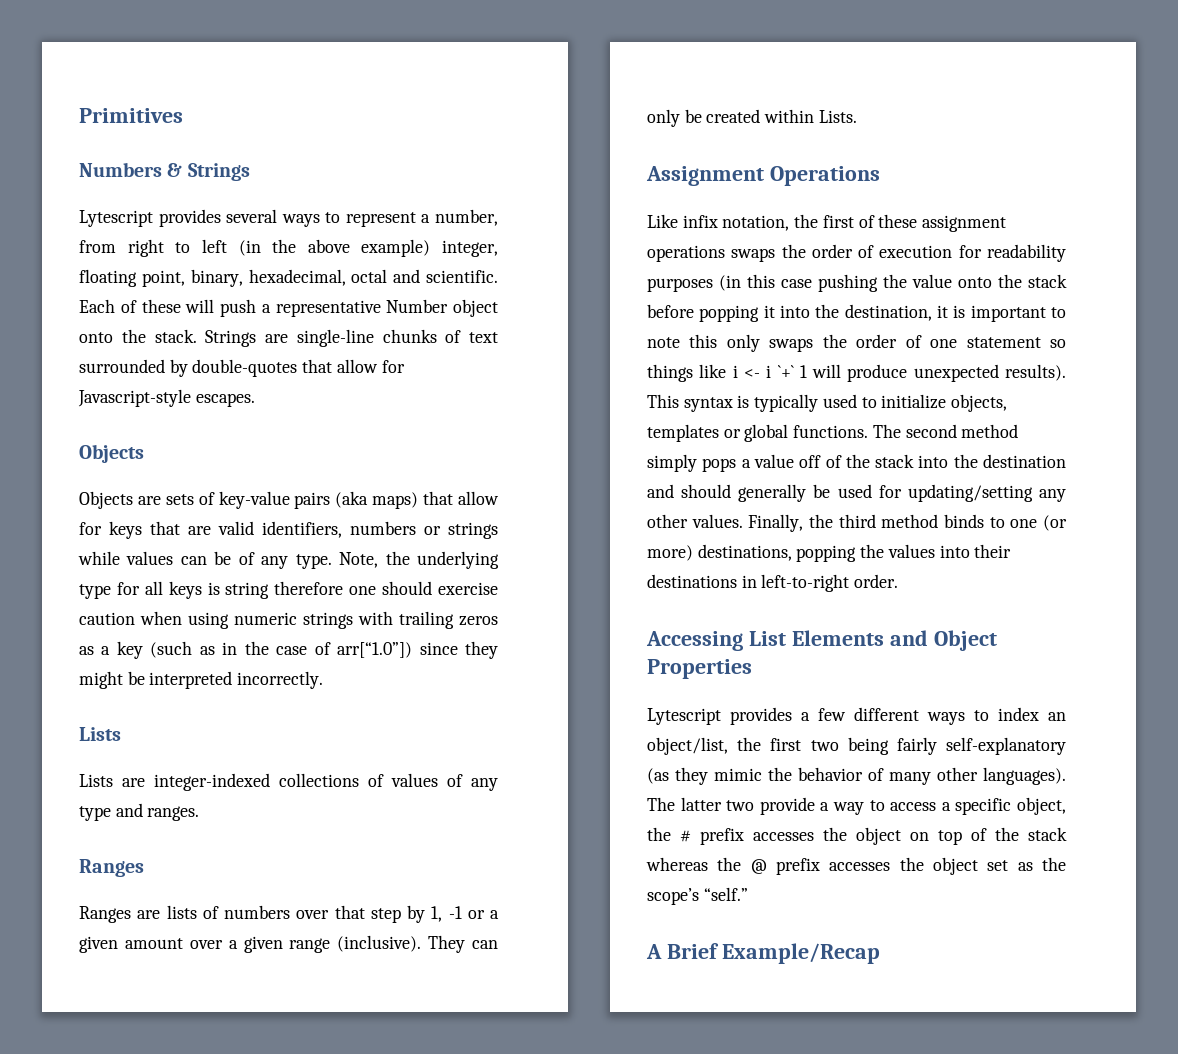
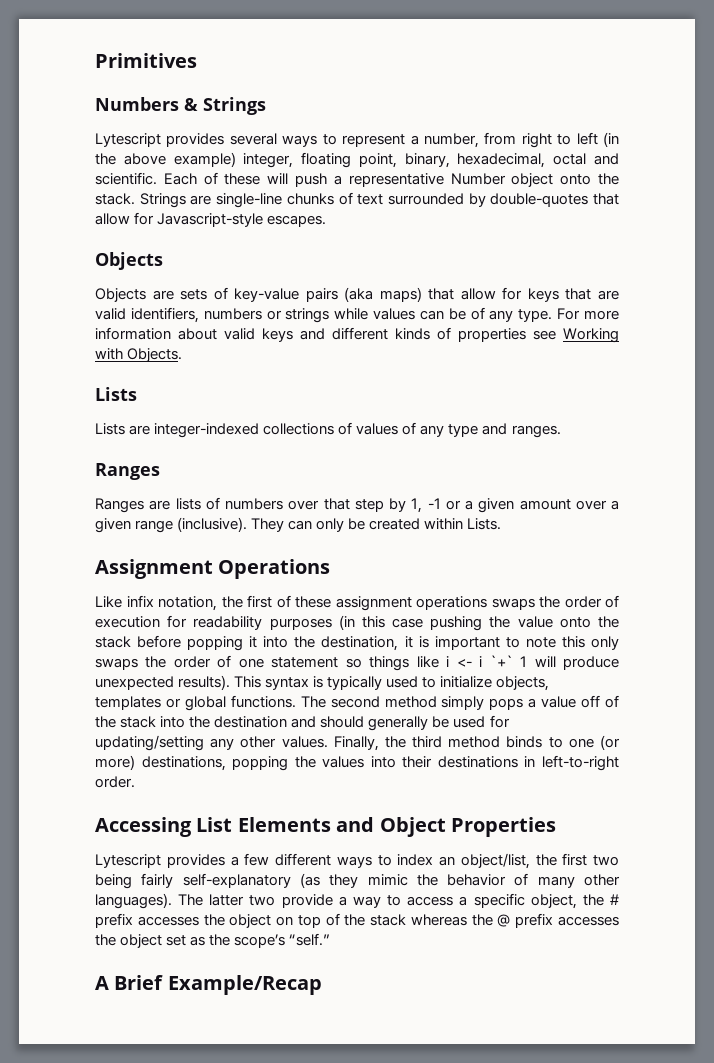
[339,551,500,569] [79,581,499,599] [79,611,498,629] [79,641,498,659] [79,671,324,689] Note, the underlying type for all keys is string therefore one should exercise caution when using numeric strings with trailing zeros as a key (such as in the case of arr[“1.0”]) since they might be interpreted incorrectly. -> [557,308,620,320] [95,327,619,343] [95,348,183,362] For more information about valid keys and different kinds of properties see Working with Objects.

